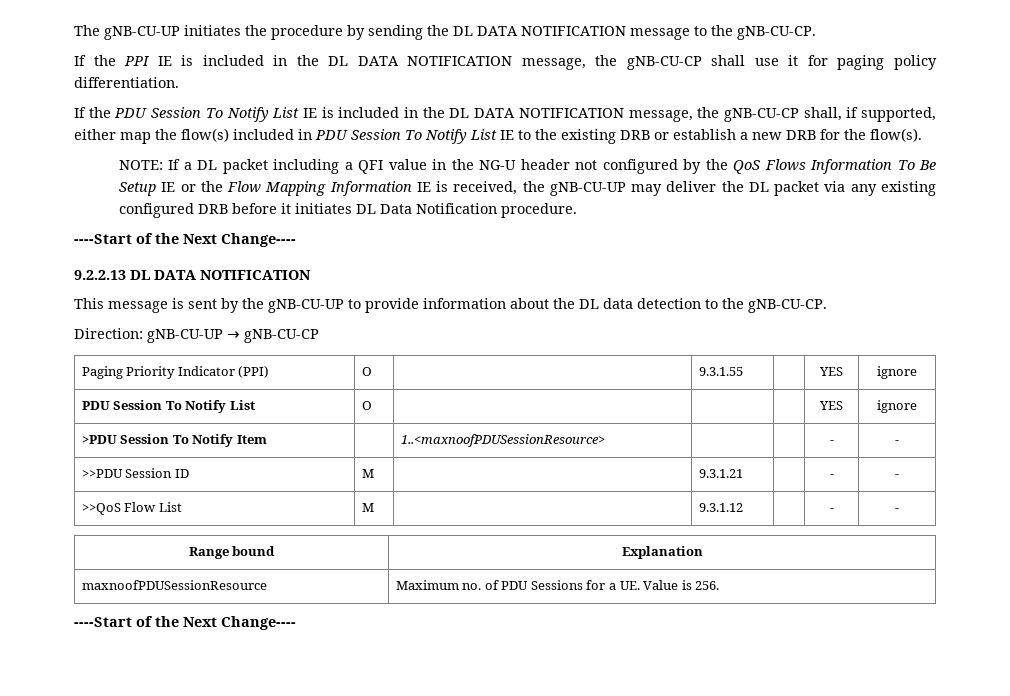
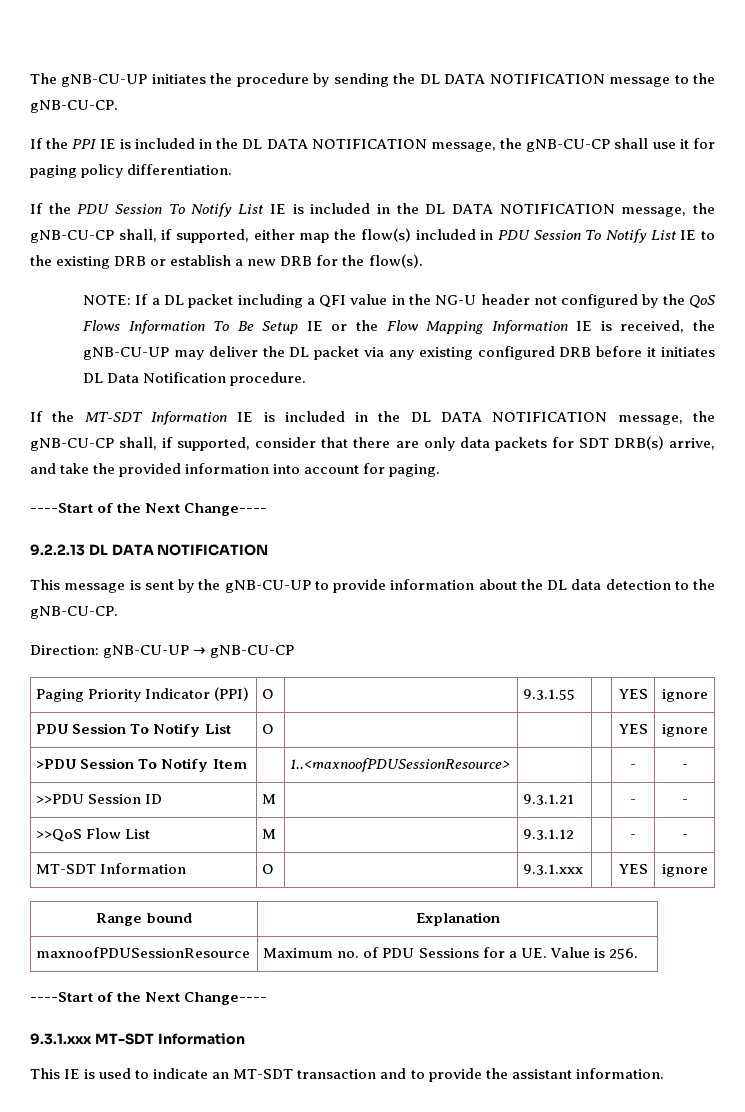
(577, 210) none -> [30,411,715,425] [30,436,715,451] [30,463,441,477] // If the MT-SDT Information IE is included in the DL DATA NOTIFICATION message, the gNB-CU-CP shall, if supported, consider that there are only data packets for SDT DRB(s) arrive, and take the provided information into account for paging.
(899, 510) none -> [36,863,187,874] [262,864,275,874] [523,864,584,875] [618,864,648,874] [661,864,708,877] // MT-SDT Information | O | | 9.3.1.xxx | | YES | ignore
(296, 623) none -> [30,1033,245,1045] [30,1068,664,1082] // 9.3.1.xxx MT-SDT Information // This IE is used to indicate an MT-SDT transaction and to provide the assistant information.

